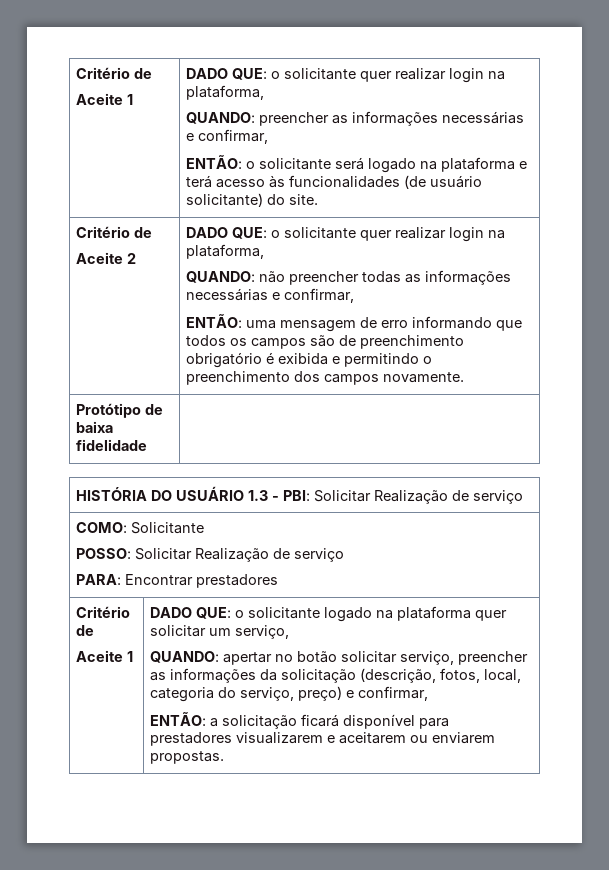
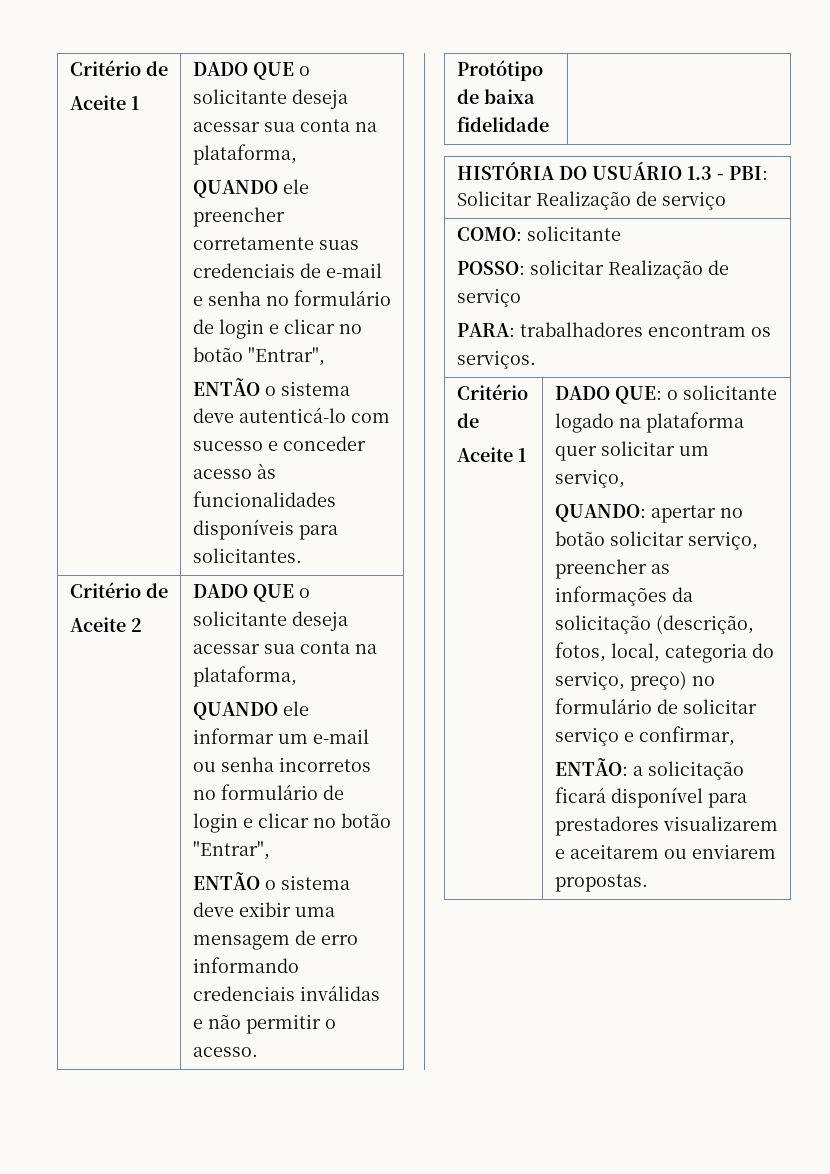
[75,67,152,79] [75,93,133,105] [185,68,505,83] [185,85,264,100] [185,111,524,126] [185,129,268,144] [185,155,527,173] [185,175,482,189] [185,193,318,207] Critério de // Aceite 1 | DADO QUE: o solicitante quer realizar login na plataforma, // QUANDO: preencher as informações necessárias e confirmar, // ENTÃO: o solicitante será logado na plataforma e terá acesso às funcionalidades (de usuário solicitante) do site. -> [69,60,168,76] [69,95,139,110] [192,62,310,80] [192,89,348,109] [192,119,377,132] [192,144,297,165] [192,179,309,198] [192,207,285,227] [192,237,359,250] [192,263,382,278] [192,290,391,306] [192,319,362,339] [192,347,325,366] [192,378,350,396] [192,407,390,423] [192,436,366,451] [192,463,276,479] [192,491,336,507] [192,519,338,540] [192,548,302,563] Critério de // Aceite 1 | DADO QUE o solicitante deseja acessar sua conta na plataforma, // QUANDO ele preencher corretamente suas credenciais de e-mail e senha no formulário de login e clicar no botão "Entrar", // ENTÃO o sistema deve autenticá-lo com sucesso e conceder acesso às funcionalidades disponíveis para solicitantes.
[231,227,505,242] [185,244,264,259] [185,270,511,285] [185,288,354,303] [185,314,242,328] QUE: o solicitante quer realizar login na plataforma, // QUANDO: não preencher todas as informações necessárias e confirmar, // ENTÃO: -> [252,584,310,602] [192,611,348,631] [192,641,377,654] [192,666,297,687] [192,701,309,720] [192,728,369,744] [192,757,371,772] [192,784,344,800] [192,813,391,833] [192,841,270,860] [192,872,350,890] [192,902,291,917] QUE o solicitante deseja acessar sua conta na plataforma, // QUANDO ele informar um e-mail ou senha incorretos no formulário de login e clicar no botão "Entrar", // ENTÃO o sistema deve exibir
[495,320,522,331] [185,335,464,349] [185,352,432,368] [185,371,464,385] que todos os campos são de preenchimento obrigatório é exibida e permitindo o preenchimento dos campos novamente. -> [192,985,380,1001] [192,1014,336,1034] [192,1047,258,1057] credenciais inválidas e não permitir o acesso.
[130,522,204,534] Solicitante -> [526,226,621,241] solicitante
[134,548,192,560] Solicitar -> [529,260,604,275] solicitar
[124,574,278,588] Encontrar prestadores -> [519,322,771,337] [456,350,536,369] trabalhadores encontram os serviços.
(342, 693) none -> [691,676,715,686] [554,698,757,714] [554,727,619,746] no formulário de solicitar serviço

